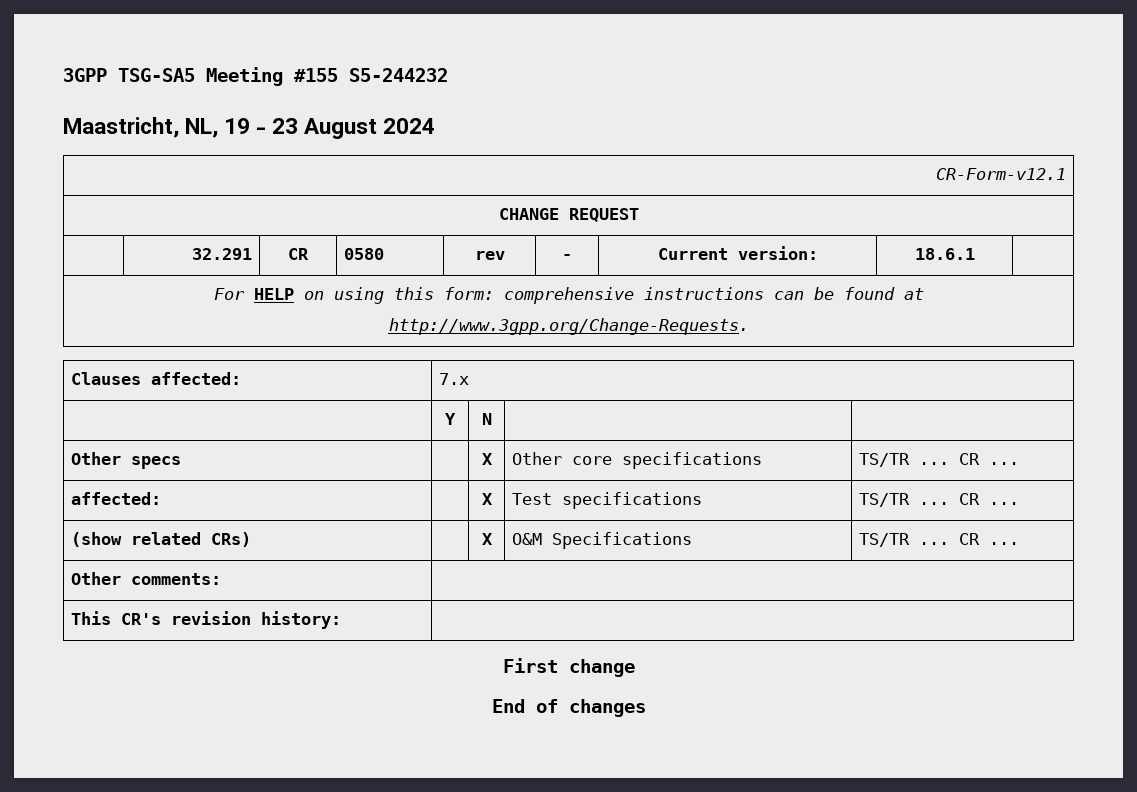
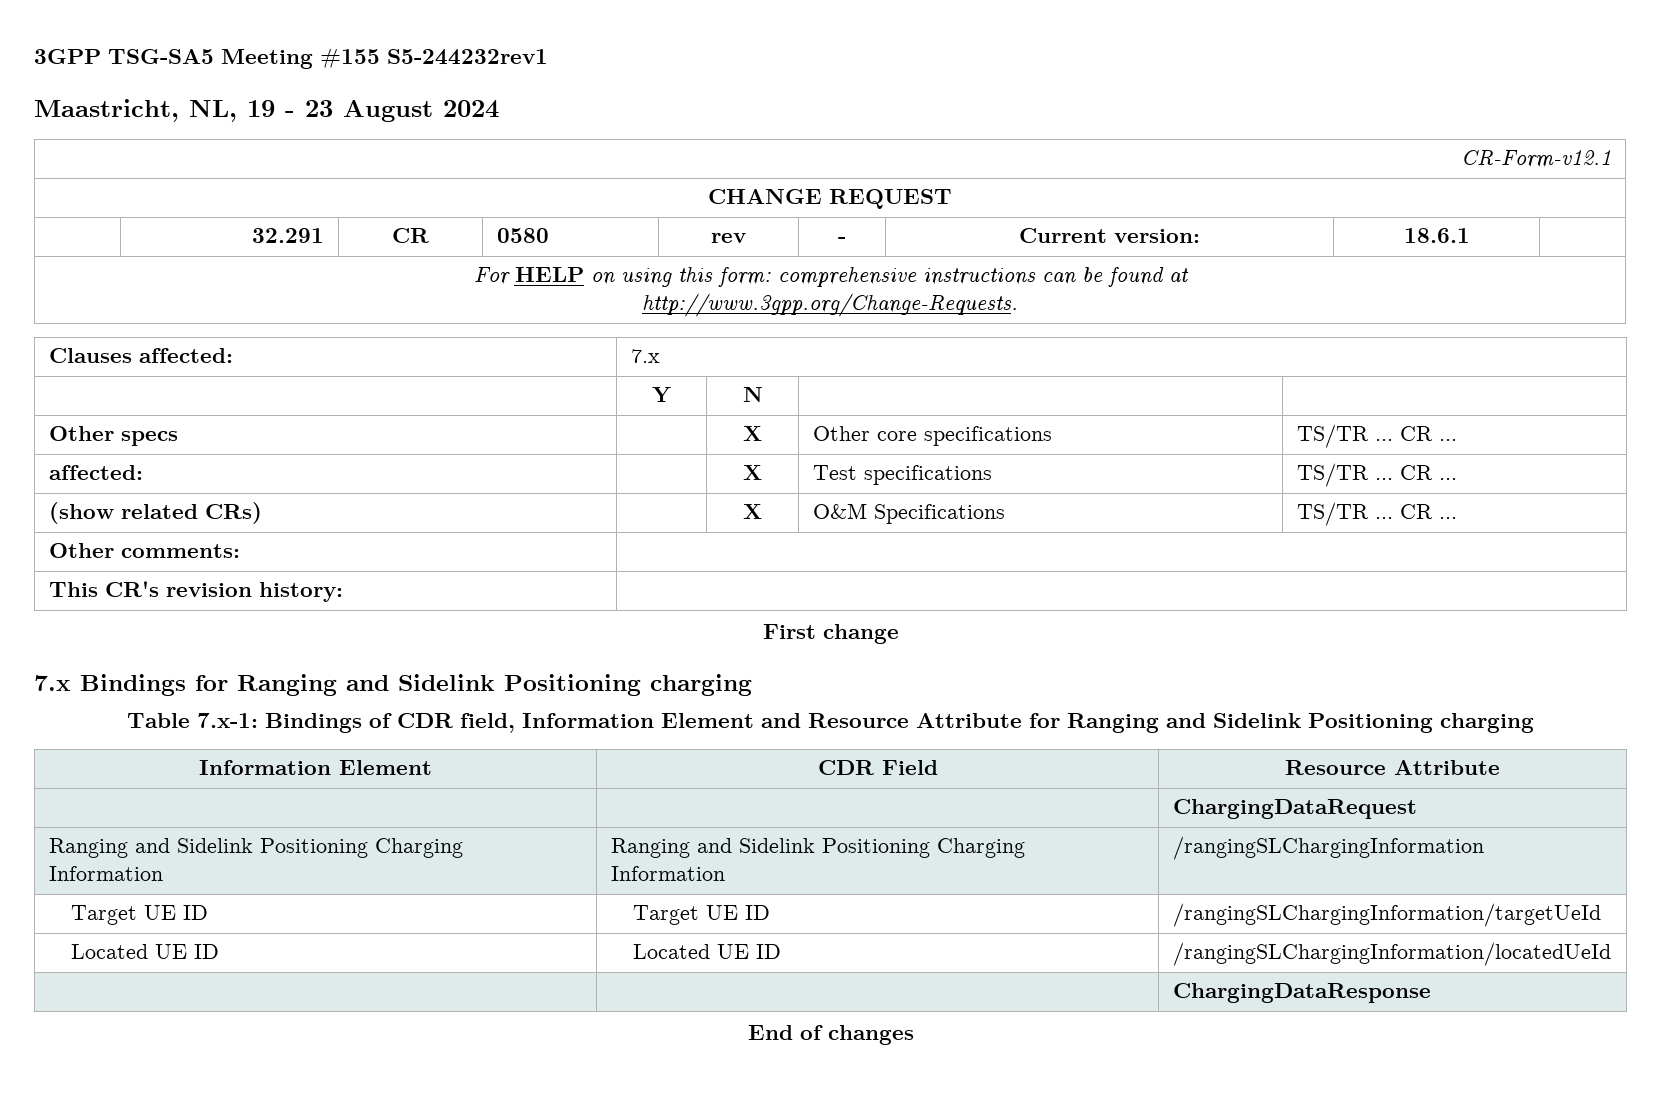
[349,68,448,82] S5-244232 -> [387,49,548,65] S5-244232rev1
(635, 668) none -> [34,674,752,696] [127,713,1534,733] [199,760,432,775] [817,760,938,775] [1285,760,1500,775] [1173,799,1418,819] [49,838,464,858] [49,866,164,881] [611,838,1026,858] [611,866,726,881] [1173,836,1485,860] [70,905,208,925] [632,905,770,925] [1173,903,1602,927] [70,944,219,959] [632,944,781,959] [1173,942,1612,966] [1173,983,1432,1003] // 7.x Bindings for Ranging and Sidelink Positioning charging // Table 7.x-1: Bindings of CDR field, Information Element and Resource Attribute for Ranging and Sidelink Positioning charging // Information Element | CDR Field | Resource Attribute // | | ChargingDataRequest // Ranging and Sidelink Positioning Charging Information | Ranging and Sidelink Positioning Charging Information | /rangingSLChargingInformation // Target UE ID | Target UE ID | /rangingSLChargingInformation/targetUeId // Located UE ID | Located UE ID | /rangingSLChargingInformation/locatedUeId // | | ChargingDataResponse

